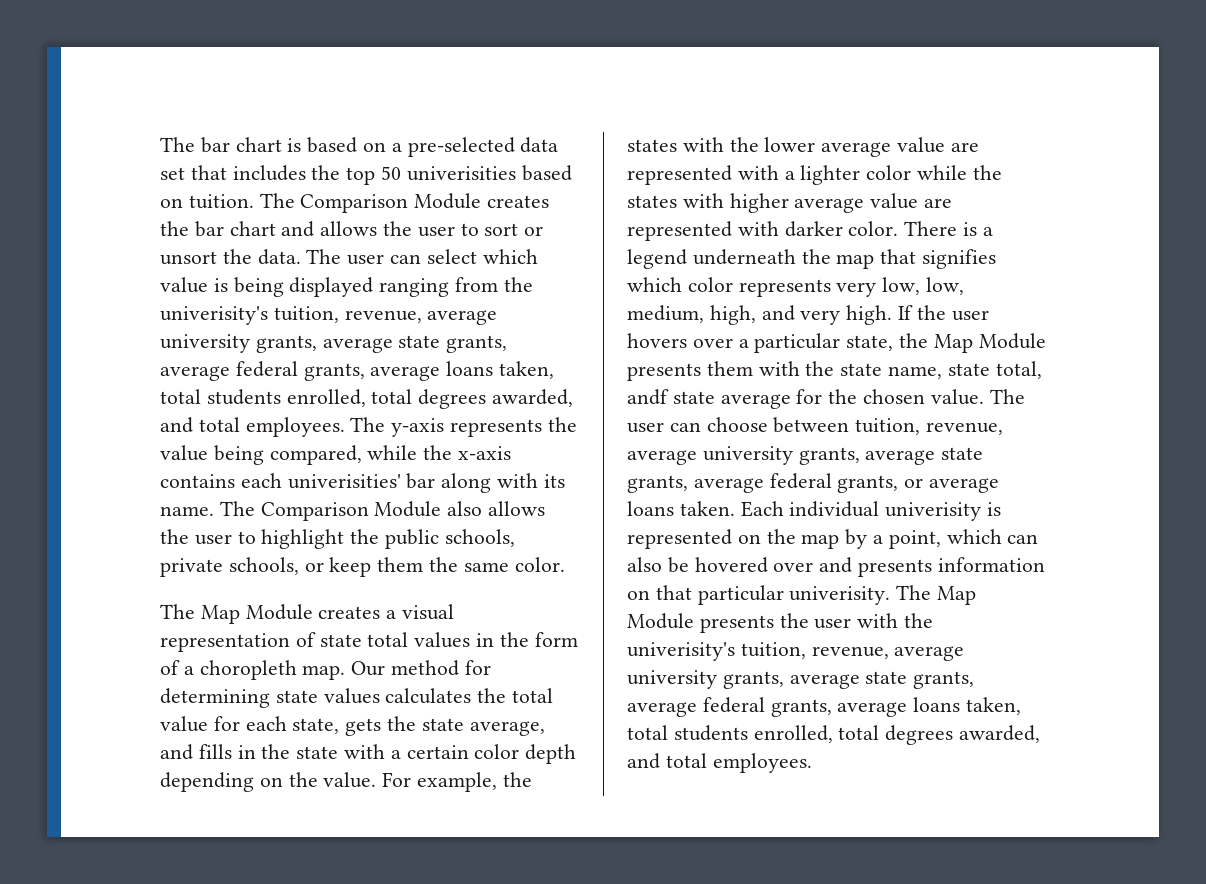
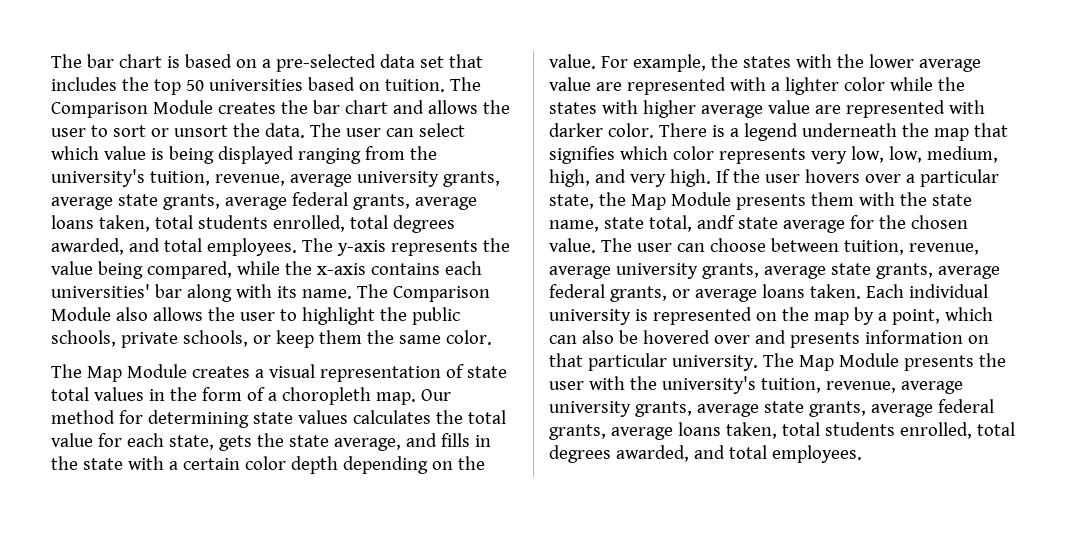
[406,166,516,181] univerisities -> [208,79,303,91] universities
[160,306,268,325] univerisity's -> [51,169,145,187] university's
[287,474,401,489] univerisities' -> [51,284,150,298] universities'
[885,502,982,521] univerisity -> [549,309,631,325] university
[789,586,891,605] univerisity. -> [671,355,758,371] university.
[627,642,735,661] univerisity's -> [661,376,756,394] university's

